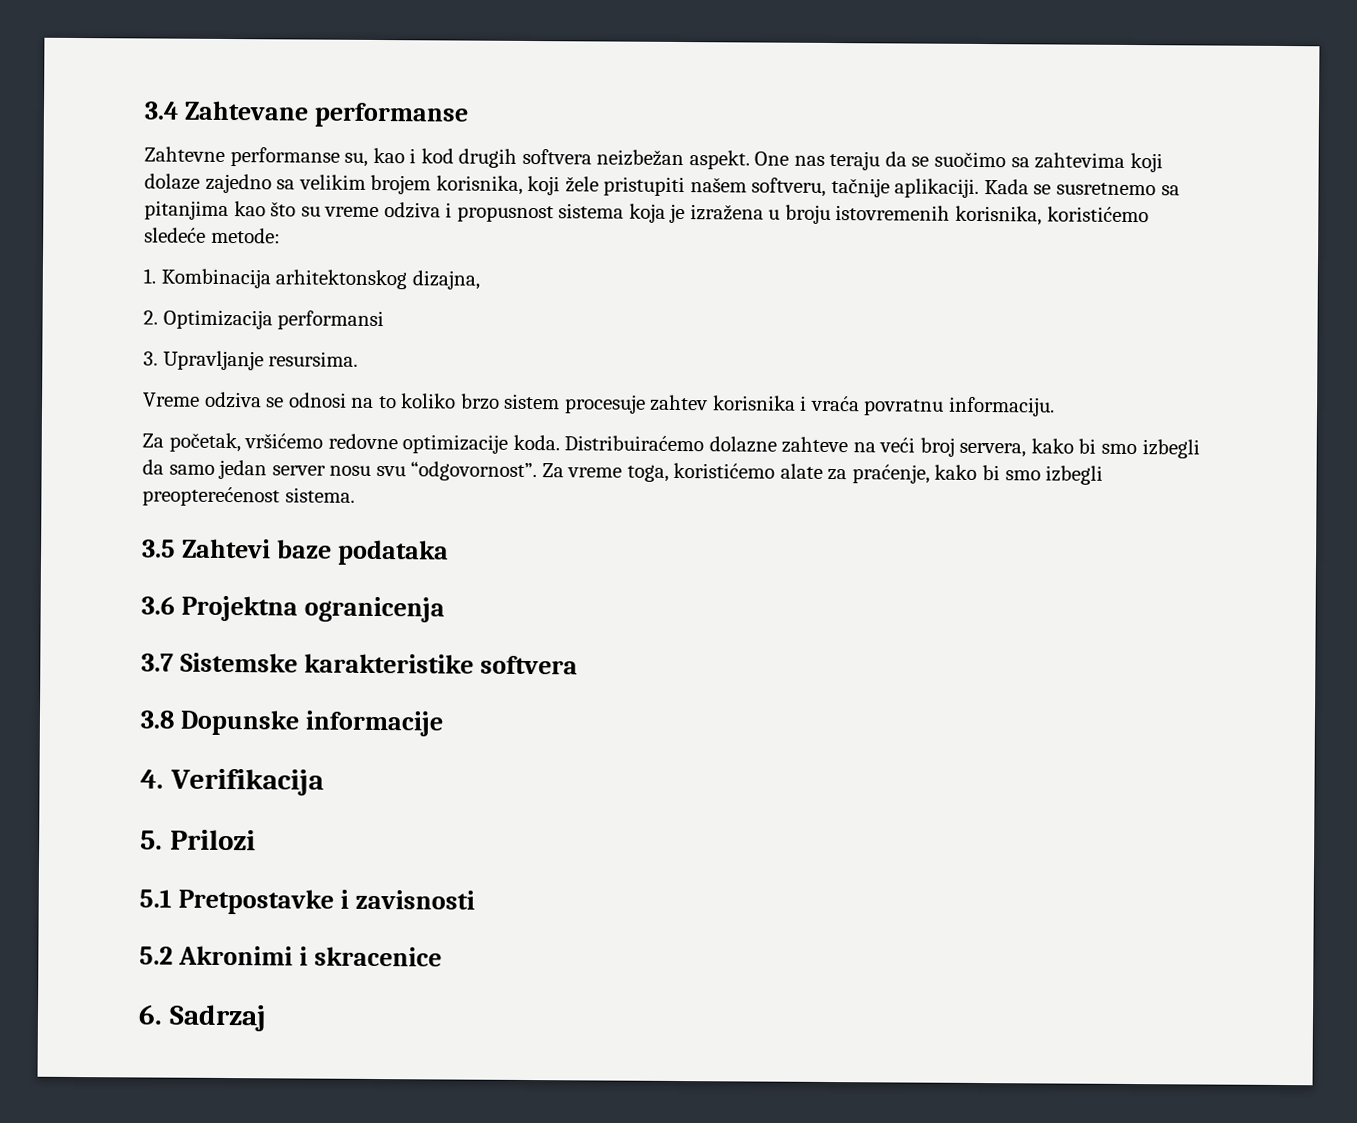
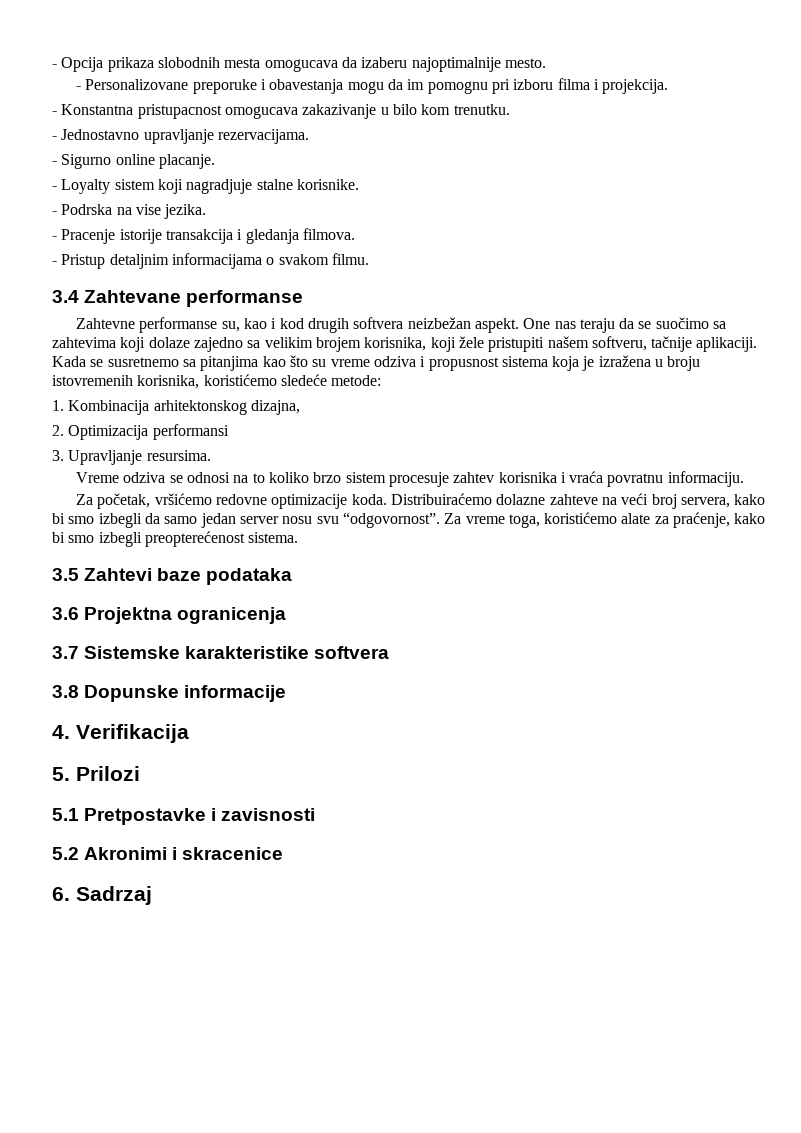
(144, 110) none -> [52,57,546,72] [75,78,669,94] [52,104,510,119] [52,129,309,144] [52,154,215,169] [52,179,359,194] [52,204,207,219] [52,228,355,244] [52,253,369,269] - Opcija prikaza slobodnih mesta omogucava da izaberu najoptimalnije mesto. // - Personalizovane preporuke i obavestanja mogu da im pomognu pri izboru filma i projekcija. // - Konstantna pristupacnost omogucava zakazivanje u bilo kom trenutku. // - Jednostavno upravljanje rezervacijama. // - Sigurno online placanje. // - Loyalty sistem koji nagradjuje stalne korisnike. // - Podrska na vise jezika. // - Pracenje istorije transakcija i gledanja filmova. // - Pristup detaljnim informacijama o svakom filmu. //

